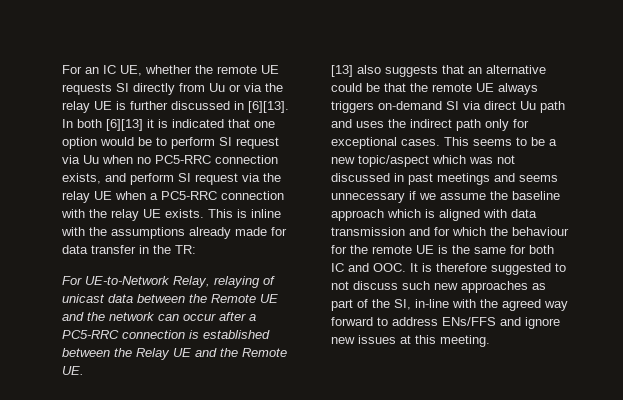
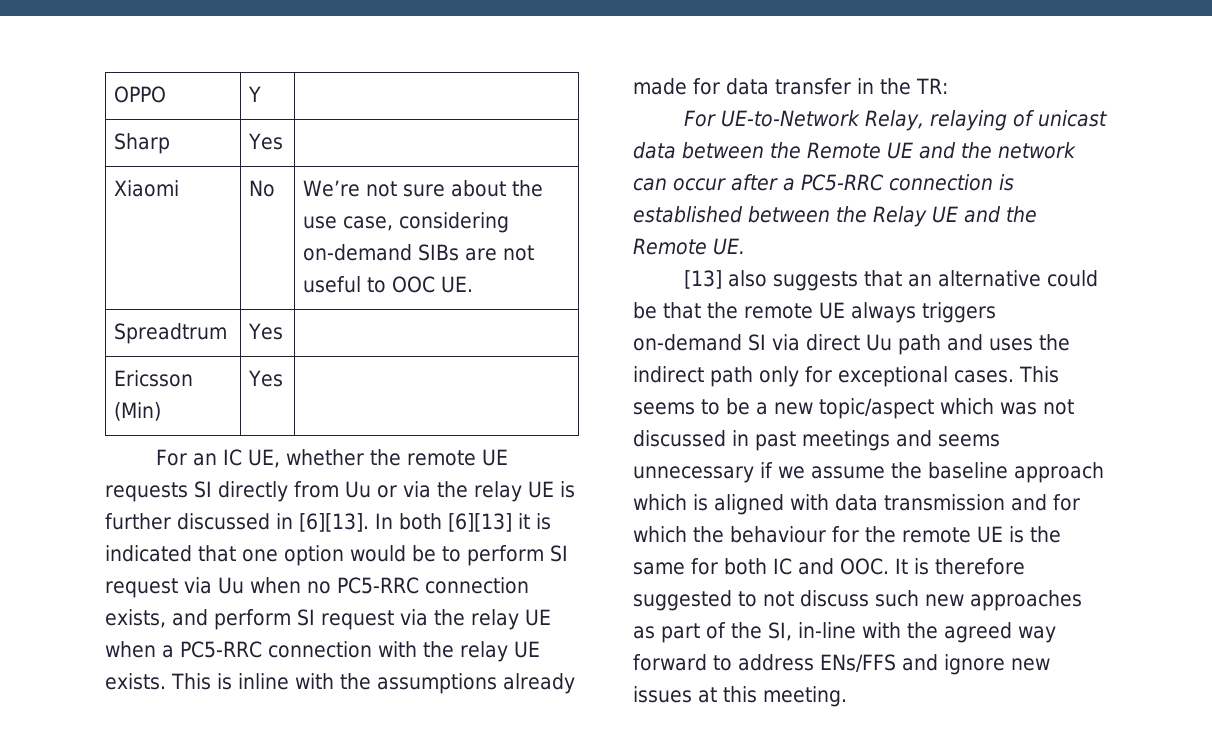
(62, 69) none -> [114,86,167,103] [248,86,262,102] [114,133,171,154] [248,133,284,150] [114,180,180,197] [249,180,276,197] [303,180,544,197] [303,212,510,233] [303,244,535,261] [303,276,474,293] [114,323,228,344] [248,323,284,340] [114,370,194,387] [114,402,162,421] [248,370,284,387] OPPO | Y | // Sharp | Yes | // Xiaomi | No | We’re not sure about the use case, considering on-demand SIBs are not useful to OOC UE. // Spreadtrum | Yes | // Ericsson (Min) | Yes | //

